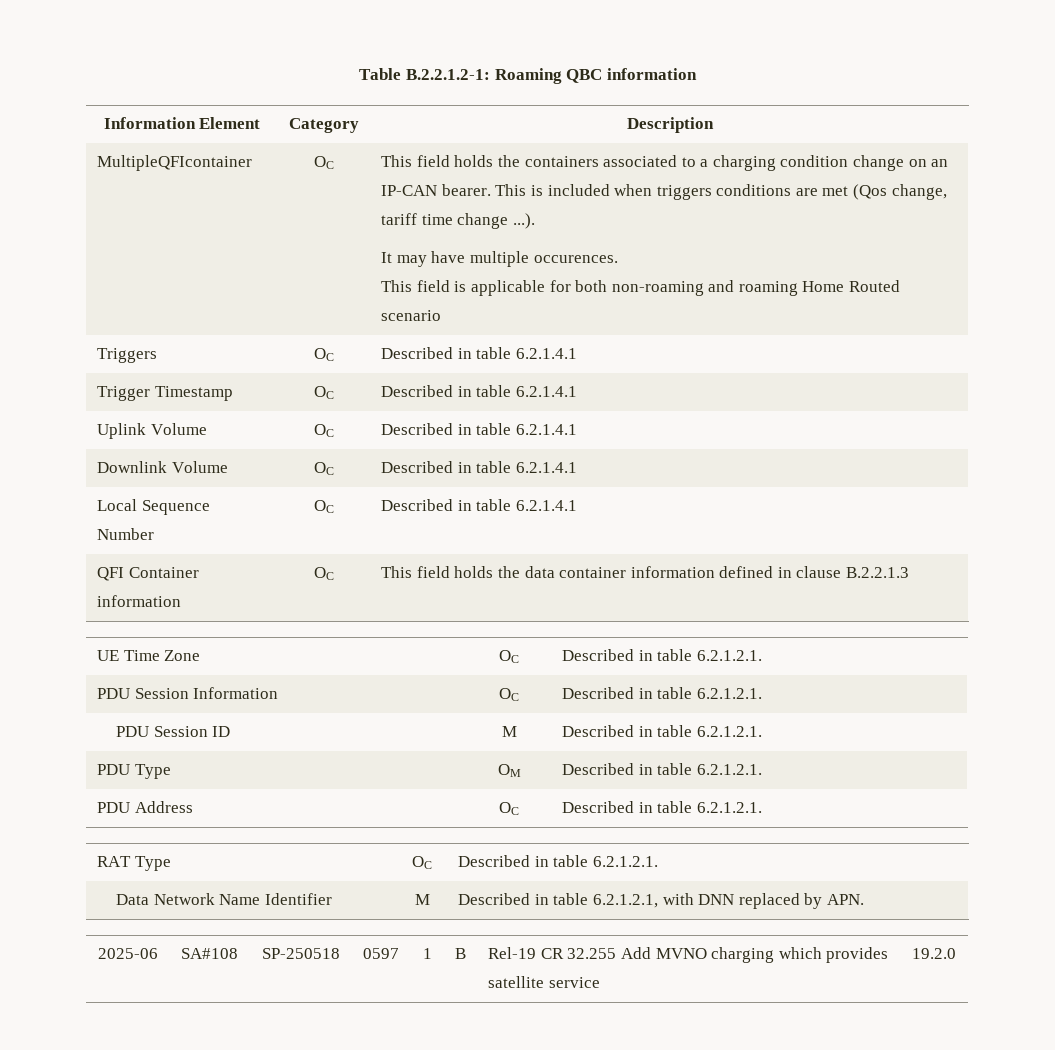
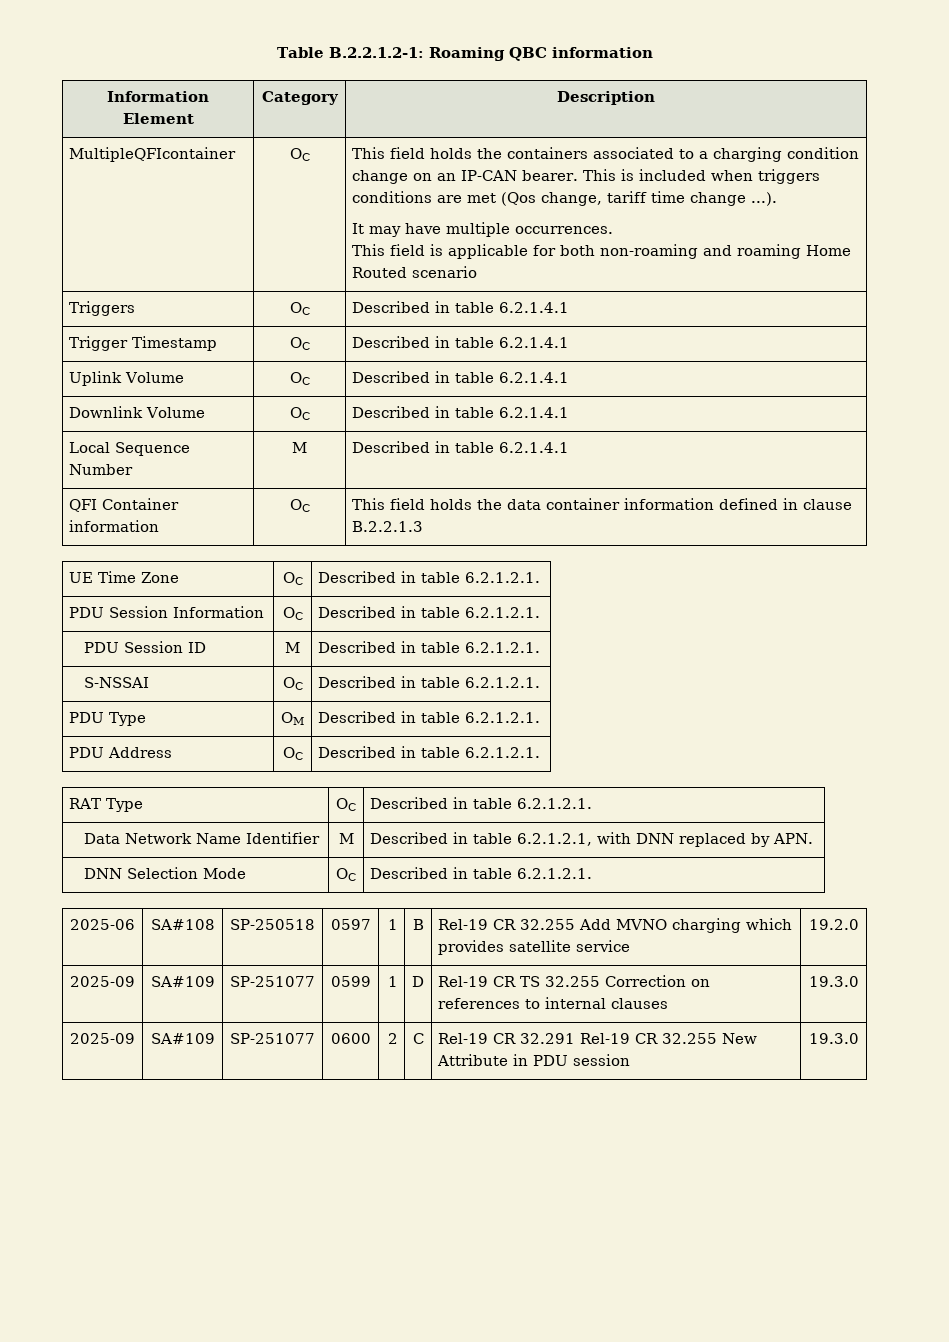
[533,255,618,263] occurences. -> [515,226,614,234] occurrences.
[314,500,334,513] OC -> [292,442,307,453] M
(762, 731) none -> [84,677,150,688] [282,677,303,690] [318,676,541,688] // S-NSSAI | OC | Described in table 6.2.1.2.1.
(864, 899) none -> [84,867,247,879] [336,868,356,881] [370,867,593,879] // DNN Selection Mode | OC | Described in table 6.2.1.2.1.
(956, 953) none -> [70,976,135,987] [150,976,215,987] [230,976,315,987] [330,976,371,987] [387,976,398,987] [412,976,424,987] [438,975,711,987] [438,997,669,1009] [808,976,859,987] [70,1033,135,1044] [150,1033,215,1044] [230,1033,315,1044] [330,1033,371,1044] [387,1033,398,1044] [412,1033,424,1044] [438,1033,758,1044] [437,1054,631,1066] [808,1033,859,1044] // 2025-09 | SA#109 | SP-251077 | 0599 | 1 | D | Rel-19 CR TS 32.255 Correction on references to internal clauses | 19.3.0 // 2025-09 | SA#109 | SP-251077 | 0600 | 2 | C | Rel-19 CR 32.291 Rel-19 CR 32.255 New Attribute in PDU session | 19.3.0

